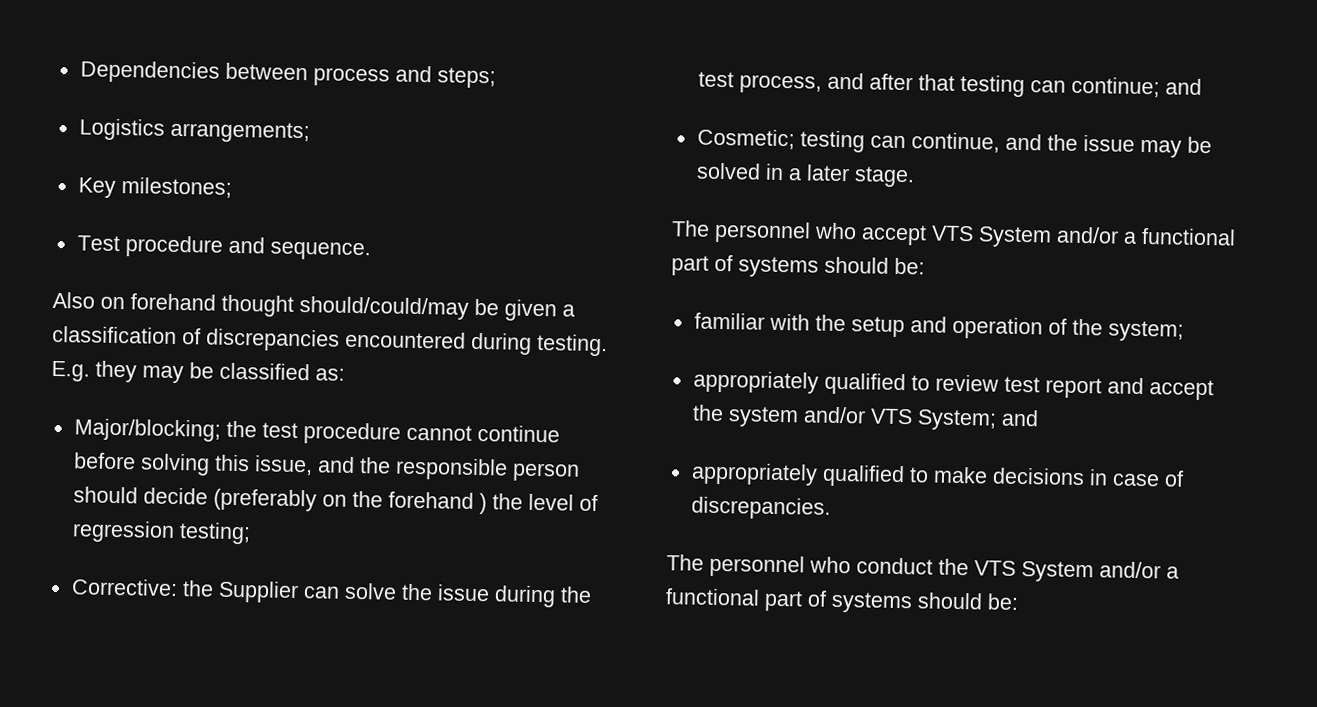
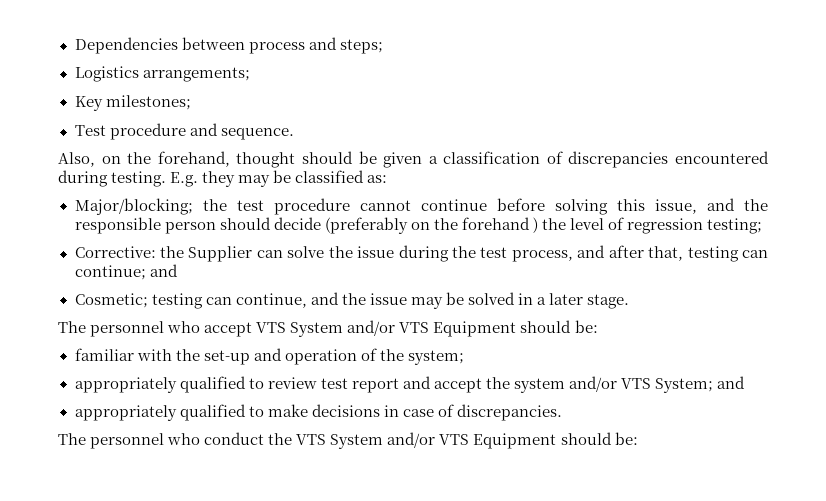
[52,291,469,320] Also on forehand thought should/could/may -> [58,151,353,168] Also, on the forehand, thought should
[917,74,955,91] that -> [648,246,684,261] that,
[1123,228,1236,246] [671,254,819,278] a functional part of systems -> [399,321,517,337] VTS Equipment
[850,316,905,338] setup -> [203,350,250,365] set-up
[1166,566,1179,579] [665,588,913,614] a functional part of systems -> [439,433,557,449] VTS Equipment

